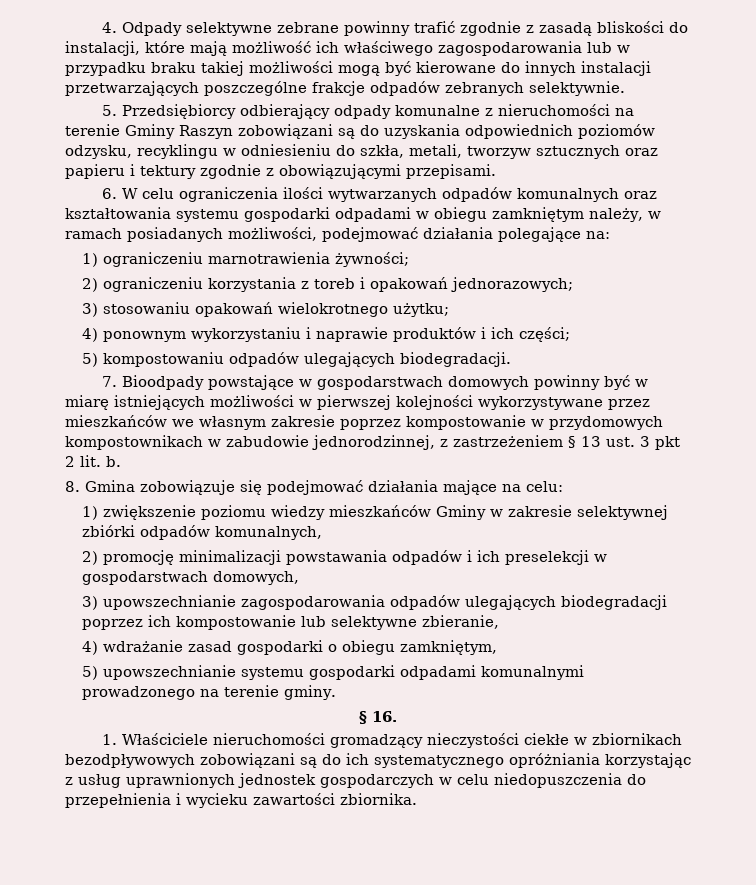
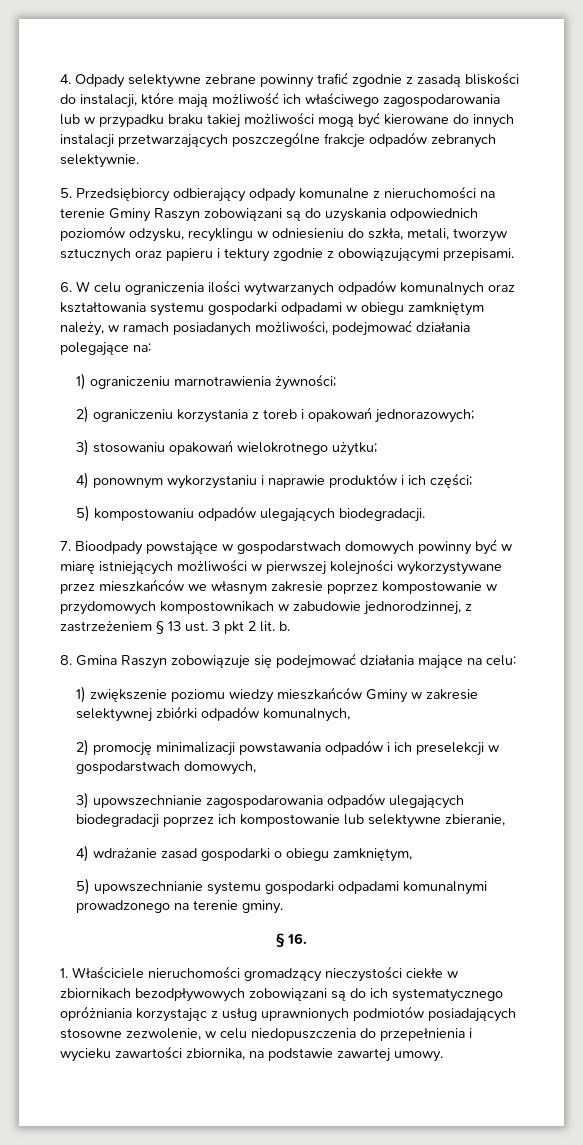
(135, 486) none -> [121,655,167,669] Raszyn
[238,773,434,788] jednostek gospodarczych -> [353,1006,516,1022] [60,1028,201,1040] podmiotów posiadających stosowne zezwolenie,
[340,793,417,805] zbiornika. -> [186,1048,443,1062] zbiornika, na podstawie zawartej umowy.

